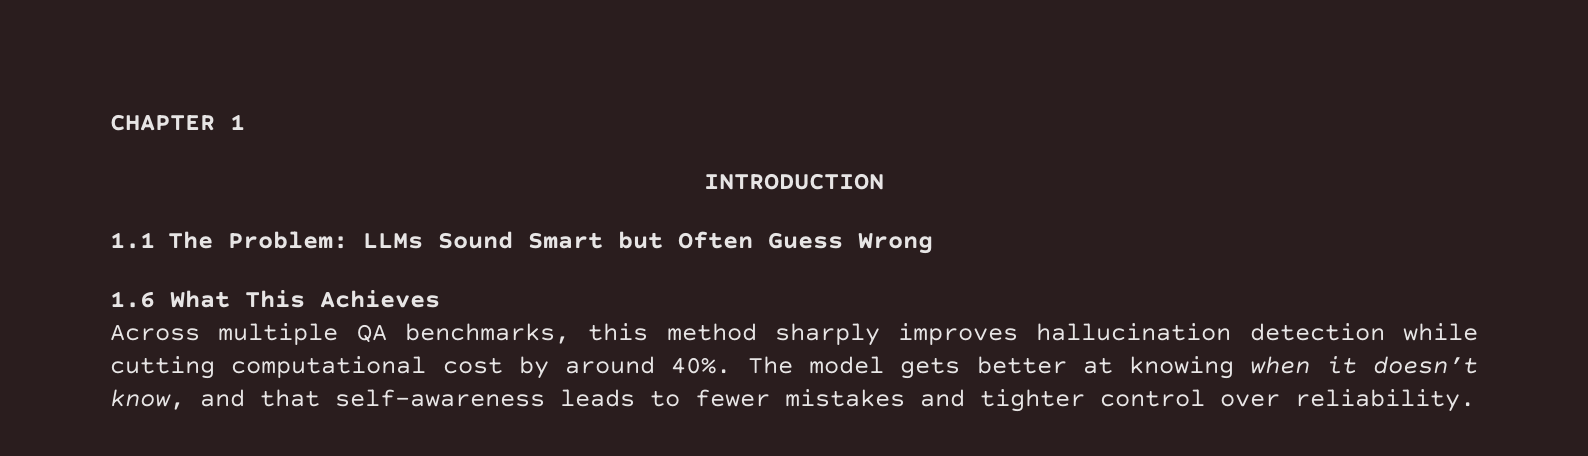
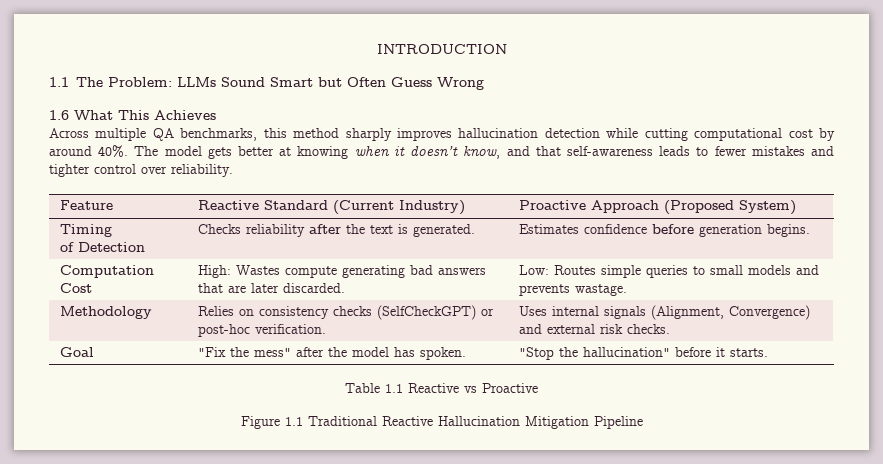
[110,114,245,131] CHAPTER 1 // -> (376, 49) none
(1475, 400) none -> [59,200,113,210] [197,200,465,215] [518,200,796,215] [59,224,112,237] [59,242,145,252] [197,224,475,237] [518,224,810,237] [59,265,154,278] [59,283,92,293] [197,265,486,278] [197,283,345,293] [518,265,819,278] [518,284,627,296] [59,306,152,319] [197,305,494,320] [197,324,326,337] [518,305,810,320] [518,324,670,334] [59,347,94,357] [197,347,466,360] [518,347,768,360] [345,383,538,393] [240,416,643,429] // Feature | Reactive Standard (Current Industry) | Proactive Approach (Proposed System) // Timing // of Detection | Checks reliability after the text is generated. | Estimates confidence before generation begins. // Computation Cost | High: Wastes compute generating bad answers that are later discarded. | Low: Routes simple queries to small models and prevents wastage. // Methodology | Relies on consistency checks (SelfCheckGPT) or post-hoc verification. | Uses internal signals (Alignment, Convergence) and external risk checks. // Goal | "Fix the mess" after the model has spoken. | "Stop the hallucination" before it starts. // Table 1.1 Reactive vs Proactive // Figure 1.1 Traditional Reactive Hallucination Mitigation Pipeline

